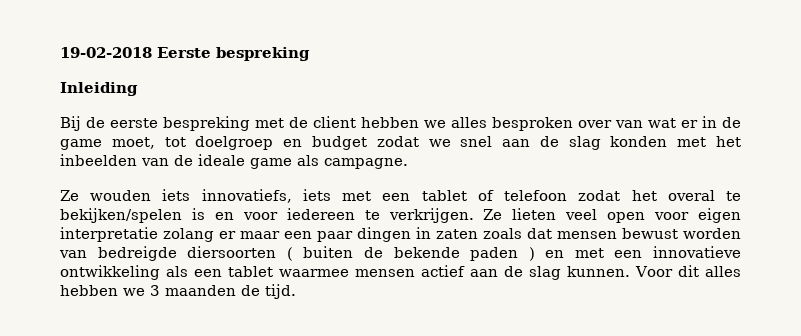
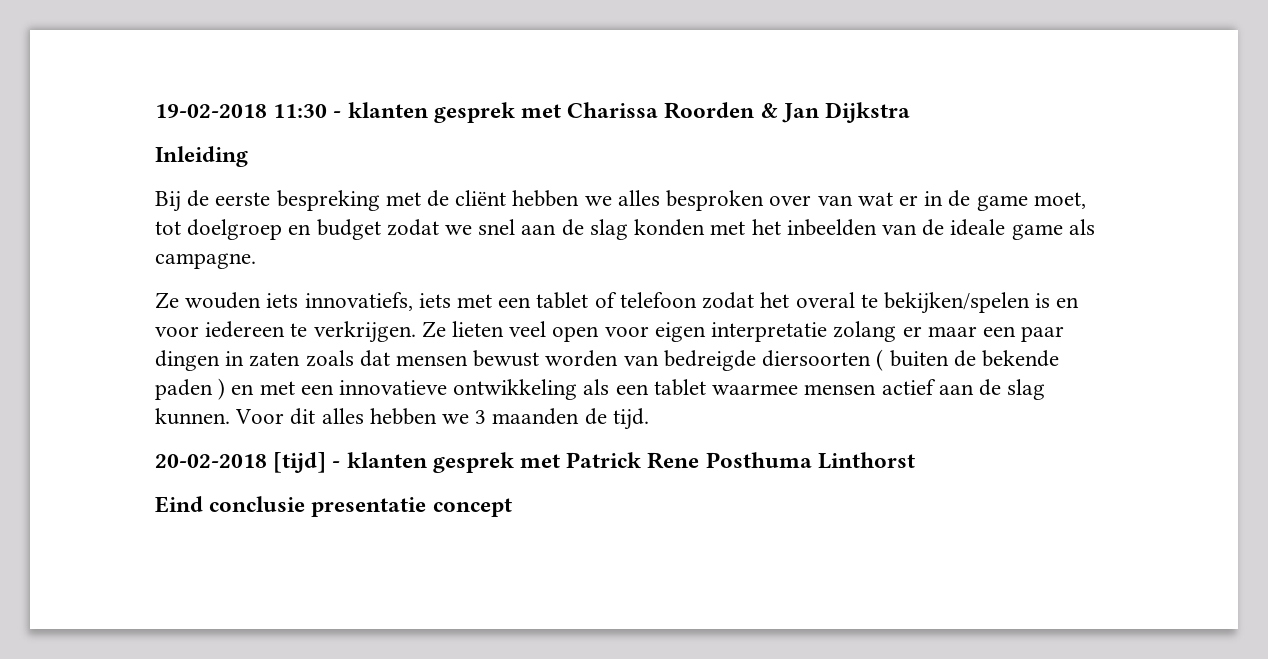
[157,47,310,61] Eerste bespreking -> [273,102,911,123] 11:30 - klanten gesprek met Charissa Roorden & Jan Dijkstra
[313,116,356,128] client -> [455,190,507,206] cliënt
(296, 291) none -> [155,452,915,473] [155,496,512,517] // 20-02-2018 [tijd] - klanten gesprek met Patrick Rene Posthuma Linthorst // Eind conclusie presentatie concept

